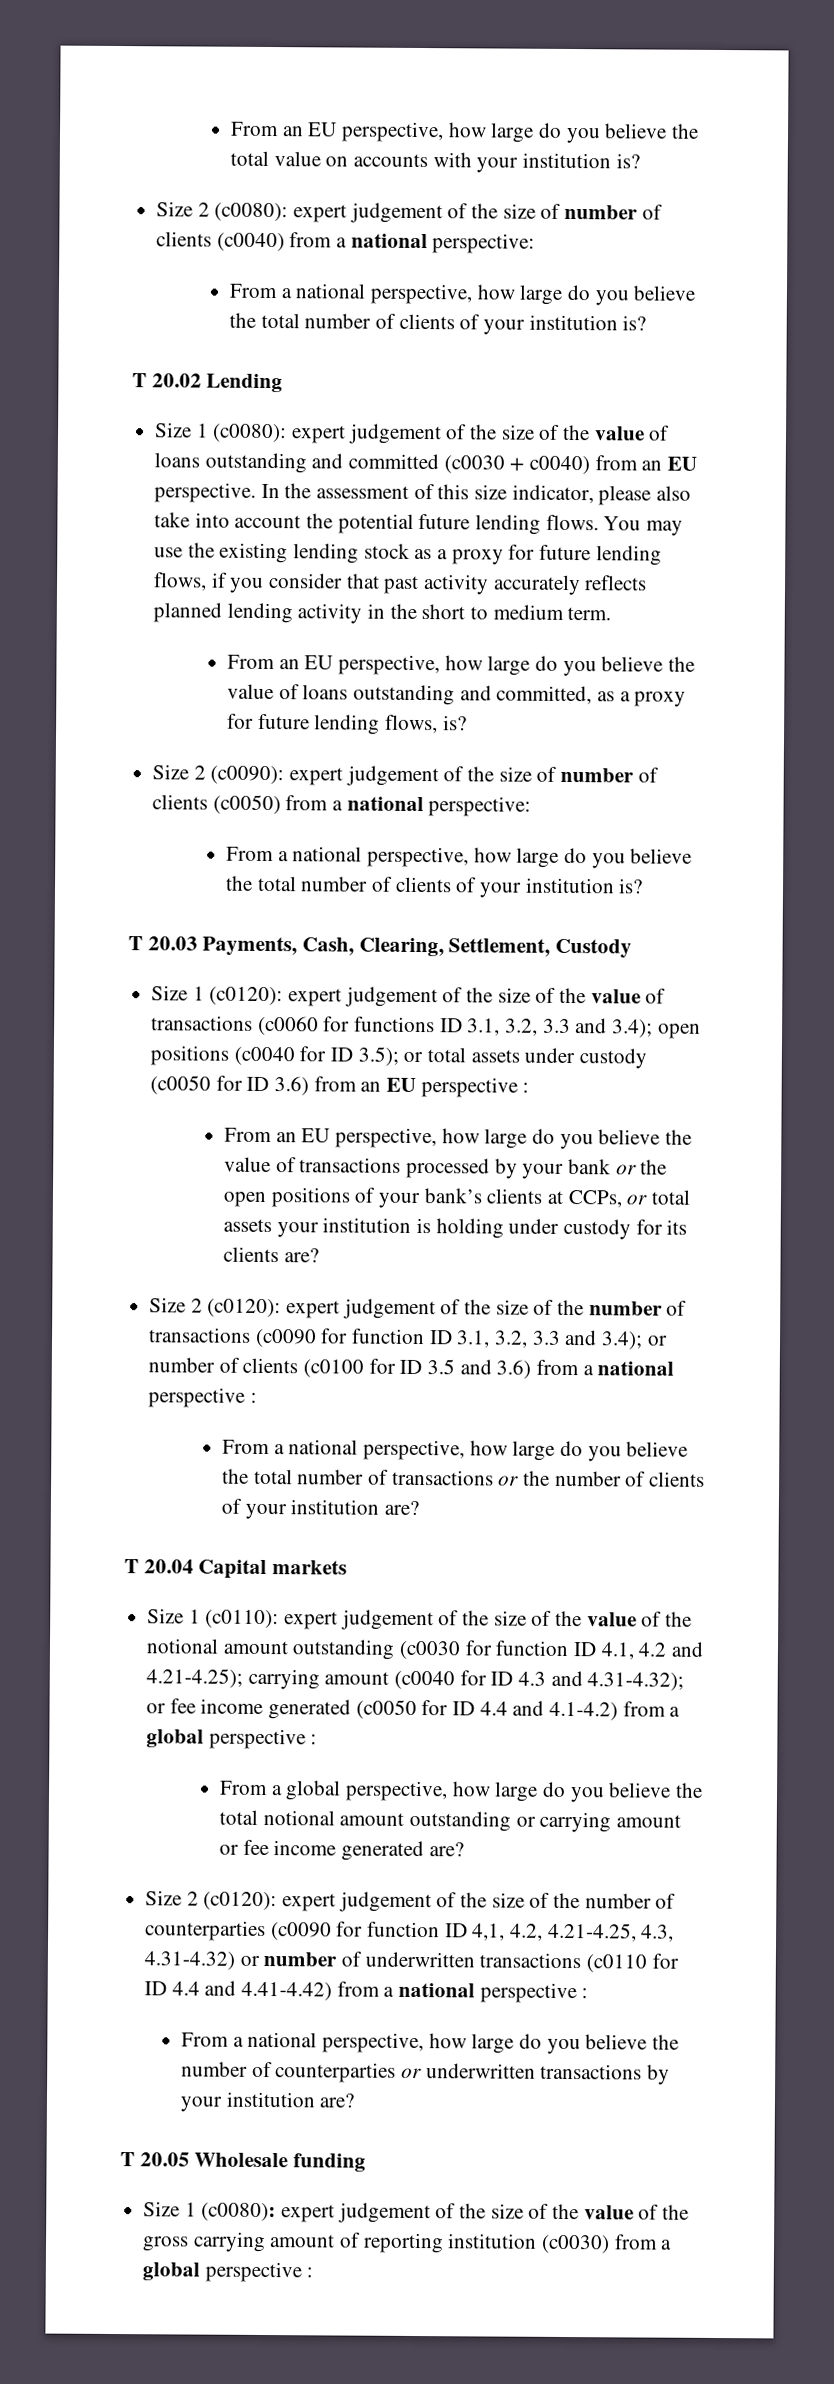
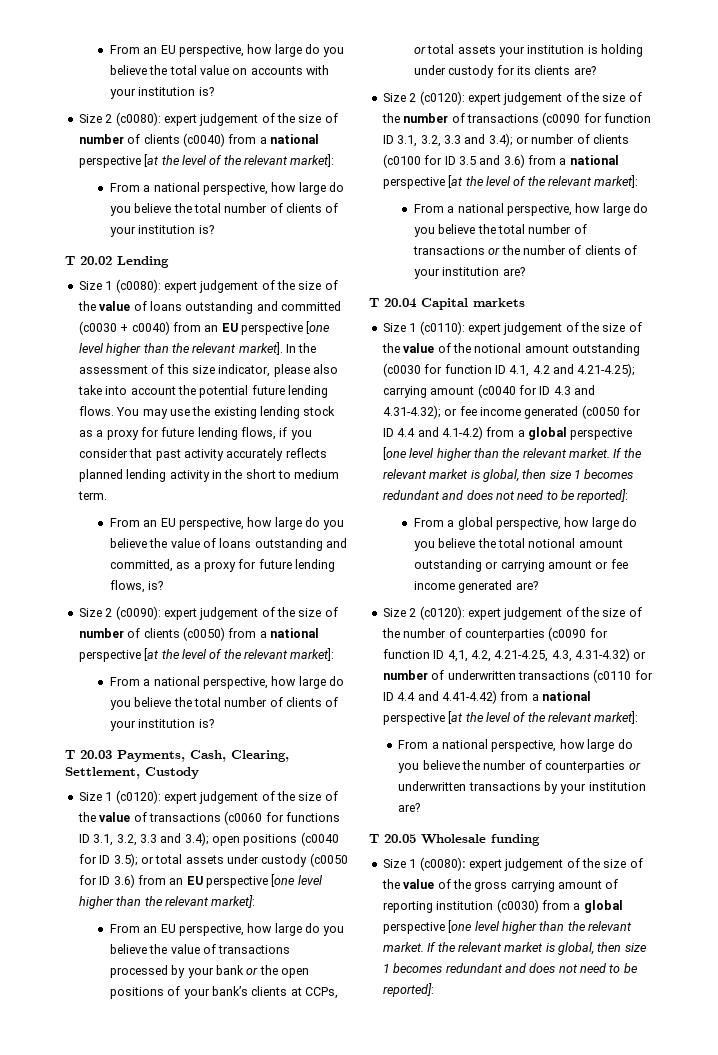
[432,233,536,254] perspective: -> [78,154,335,168] perspective [at the level of the relevant market]:
[154,482,257,503] perspective. -> [241,321,331,335] [78,342,283,356] perspective [one level higher than the relevant market].
[428,796,532,817] perspective: -> [78,648,335,662] perspective [at the level of the relevant market]:
[522,1082,530,1093] : -> [271,874,323,887] [78,895,256,909] [one level higher than the relevant market]:
[249,1392,257,1403] : -> [448,175,639,188] [at the level of the relevant market]:
[310,1734,318,1745] : -> [382,447,642,461] [382,469,634,482] [382,489,629,503] [one level higher than the relevant market. If the relevant market is global, then size 1 becomes redundant and does not need to be reported]:
[581,1988,589,1999] : -> [448,711,639,724] [at the level of the relevant market]:
[306,2267,314,2278] : -> [448,920,632,934] [382,942,647,955] [382,963,638,973] [382,983,434,997] [one level higher than the relevant market. If the relevant market is global, then size 1 becomes redundant and does not need to be reported]:

